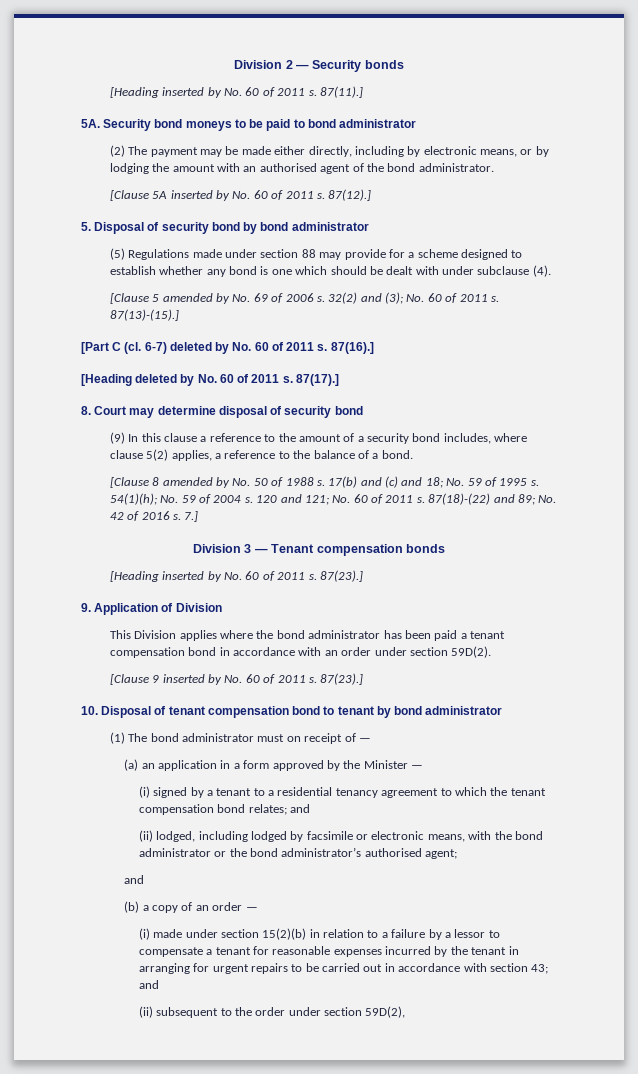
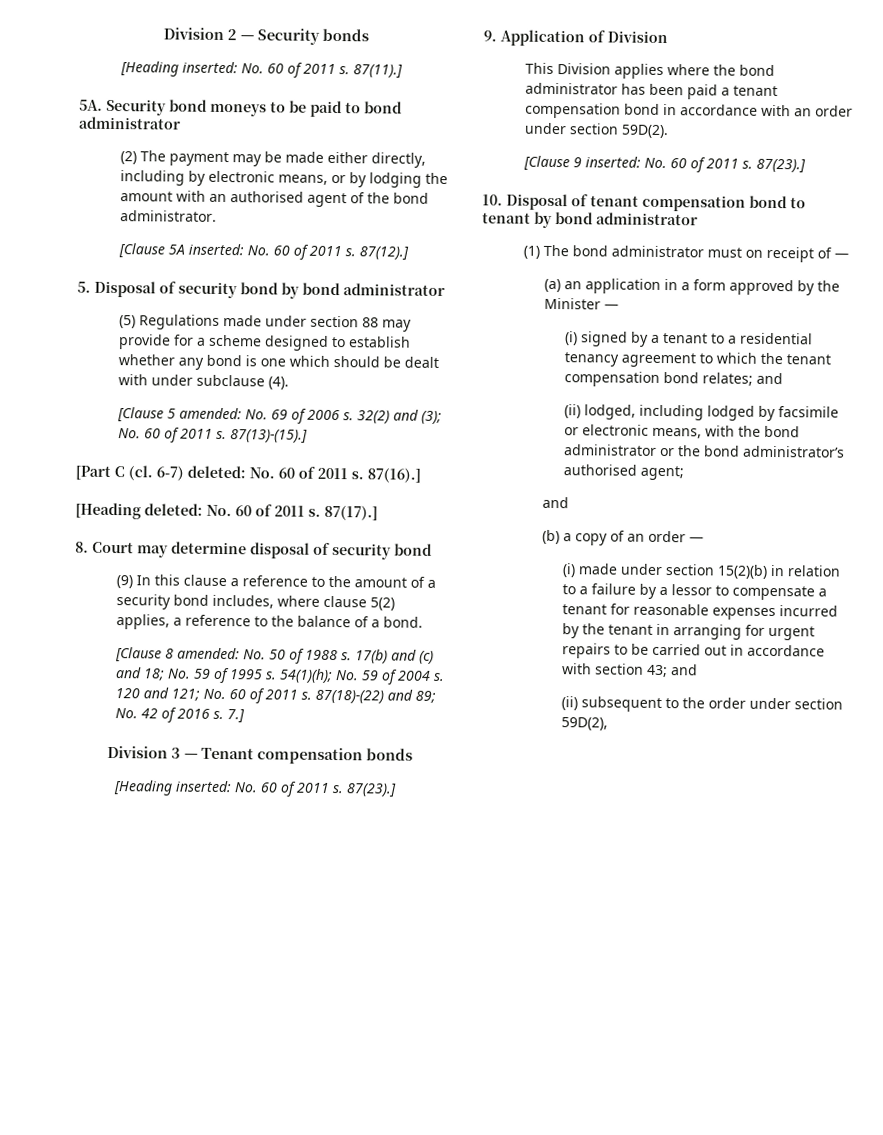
[162,87,222,98] inserted by -> [181,61,238,74] inserted:
[170,190,231,201] inserted by -> [187,243,244,256] inserted:
[162,293,231,304] amended by -> [178,407,242,420] amended:
[169,342,230,354] deleted by -> [187,465,246,479] deleted:
[135,374,195,386] deleted by -> [144,503,203,516] deleted:
[162,477,231,488] amended by -> [176,647,240,660] amended:
[162,571,222,582] inserted by -> [174,780,232,793] inserted:
[162,674,223,685] inserted by -> [584,156,641,168] inserted:

